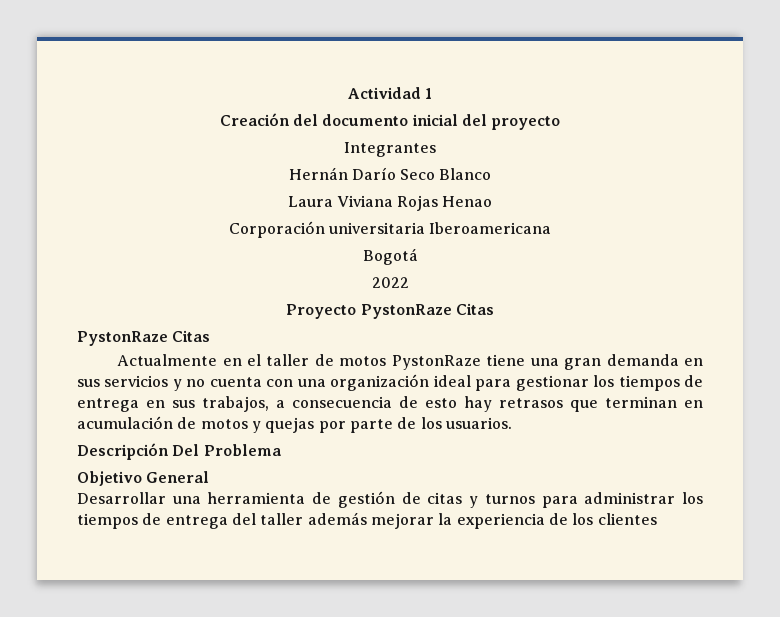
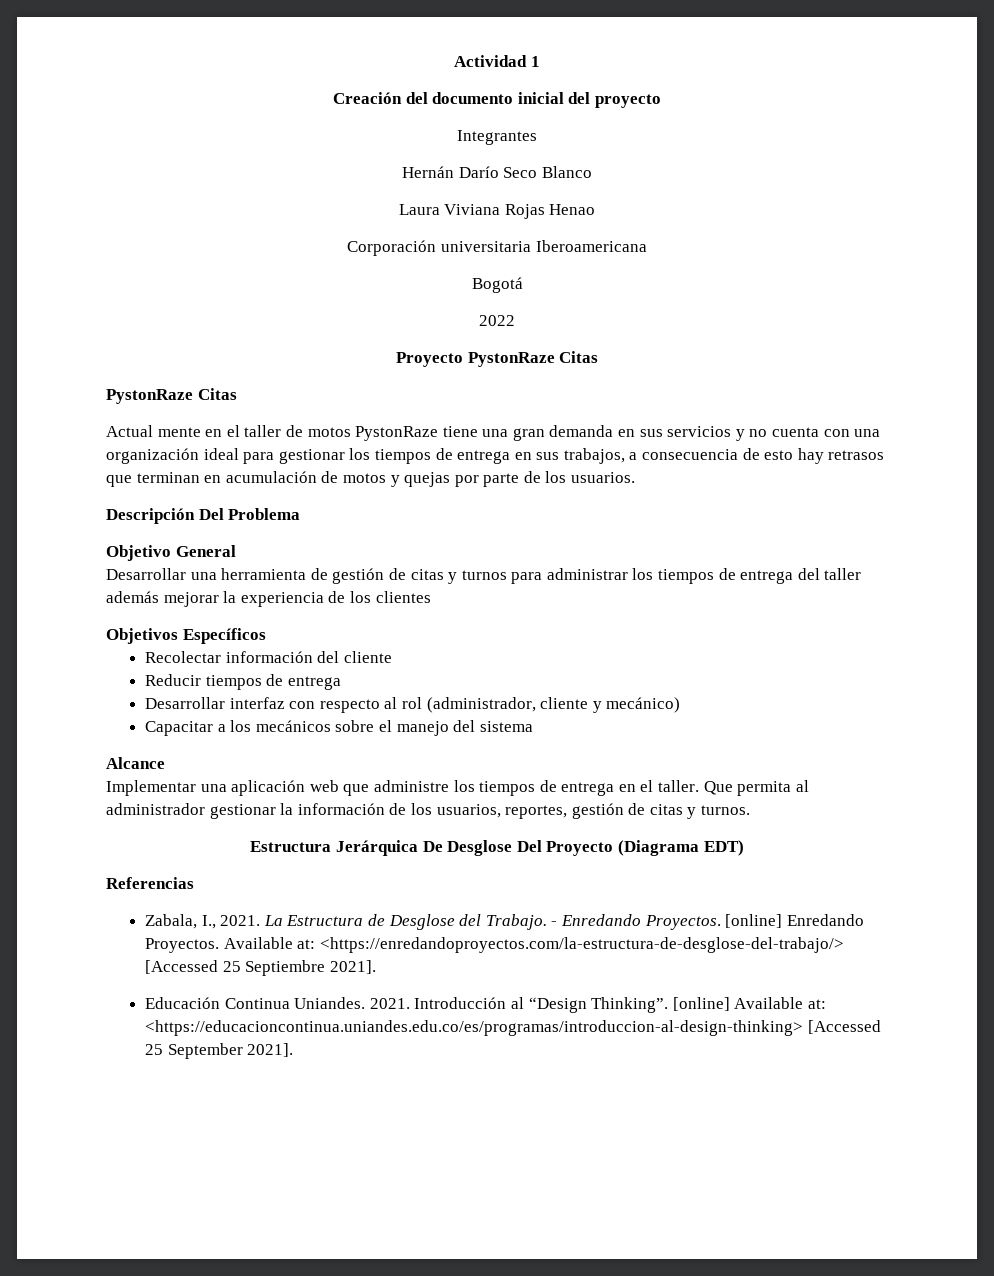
[117,354,218,366] Actualmente -> [106,425,201,437] Actual mente
(657, 519) none -> [106,628,266,644] [145,651,392,663] [145,674,341,690] [145,697,681,713] [145,720,533,736] [106,757,165,769] [106,780,809,796] [106,803,751,819] [250,840,744,856] [106,877,194,889] [145,914,864,930] [145,937,844,953] [145,960,376,976] [145,997,826,1013] [145,1020,881,1036] [145,1043,294,1059] // Objetivos Específicos // Recolectar información del cliente // Reducir tiempos de entrega // Desarrollar interfaz con respecto al rol (administrador, cliente y mecánico) // Capacitar a los mecánicos sobre el manejo del sistema // Alcance // Implementar una aplicación web que administre los tiempos de entrega en el taller. Que permita al administrador gestionar la información de los usuarios, reportes, gestión de citas y turnos. // Estructura Jerárquica De Desglose Del Proyecto (Diagrama EDT) // Referencias // Zabala, I., 2021. La Estructura de Desglose del Trabajo. - Enredando Proyectos. [online] Enredando Proyectos. Available at: <https://enredandoproyectos.com/la-estructura-de-desglose-del-trabajo/> [Accessed 25 Septiembre 2021]. // Educación Continua Uniandes. 2021. Introducción al “Design Thinking”. [online] Available at: <https://educacioncontinua.uniandes.edu.co/es/programas/introduccion-al-design-thinking> [Accessed 25 September 2021].

